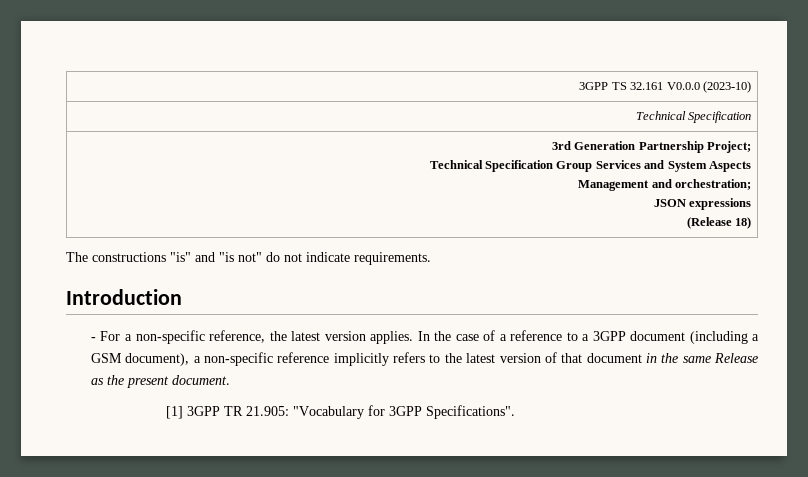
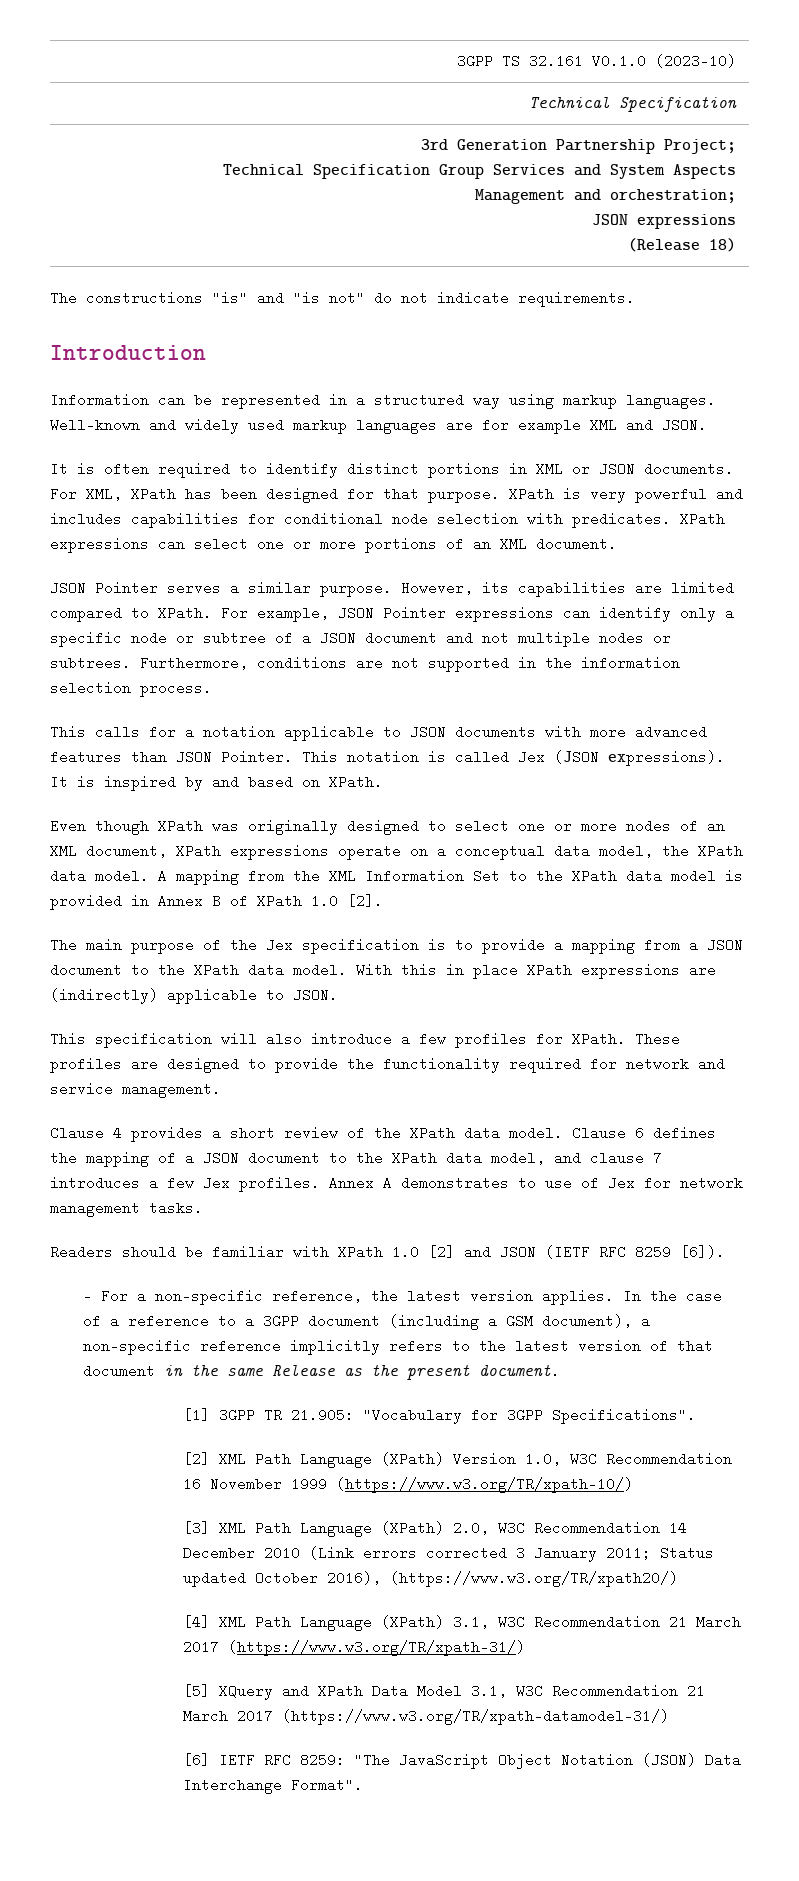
[666,82,700,90] V0.0.0 -> [591,54,646,68] V0.1.0
(182, 297) none -> [50,393,716,409] [50,418,707,434] [50,462,734,478] [50,487,743,503] [50,512,725,528] [50,537,617,553] [50,581,734,597] [50,606,734,622] [50,631,671,647] [50,656,680,672] [50,681,212,697] [50,725,707,741] [50,750,725,766] [50,775,383,791] [50,819,725,835] [50,844,743,860] [50,869,743,885] [50,894,383,910] [50,938,743,954] [50,963,716,979] [50,988,338,1004] [50,1032,680,1048] [50,1057,725,1073] [50,1082,221,1098] [50,1126,716,1142] [50,1151,662,1167] [50,1176,743,1192] [50,1201,203,1217] [50,1245,725,1259] // Information can be represented in a structured way using markup languages. Well-known and widely used markup languages are for example XML and JSON. // It is often required to identify distinct portions in XML or JSON documents. For XML, XPath has been designed for that purpose. XPath is very powerful and includes capabilities for conditional node selection with predicates. XPath expressions can select one or more portions of an XML document. // JSON Pointer serves a similar purpose. However, its capabilities are limited compared to XPath. For example, JSON Pointer expressions can identify only a specific node or subtree of a JSON document and not multiple nodes or subtrees. Furthermore, conditions are not supported in the information selection process. // This calls for a notation applicable to JSON documents with more advanced features than JSON Pointer. This notation is called Jex (JSON expressions). It is inspired by and based on XPath. // Even though XPath was originally designed to select one or more nodes of an XML document, XPath expressions operate on a conceptual data model, the XPath data model. A mapping from the XML Information Set to the XPath data model is provided in Annex B of XPath 1.0 [2]. // The main purpose of the Jex specification is to provide a mapping from a JSON document to the XPath data model. With this in place XPath expressions are (indirectly) applicable to JSON. // This specification will also introduce a few profiles for XPath. These profiles are designed to provide the functionality required for network and service management. // Clause 4 provides a short review of the XPath data model. Clause 6 defines the mapping of a JSON document to the XPath data model, and clause 7 introduces a few Jex profiles. Annex A demonstrates to use of Jex for network management tasks. // Readers should be familiar with XPath 1.0 [2] and JSON (IETF RFC 8259 [6]).
(515, 412) none -> [183,1452,733,1468] [183,1477,634,1493] [183,1521,688,1537] [183,1546,715,1562] [183,1571,679,1587] [183,1615,742,1631] [183,1640,526,1656] [183,1684,706,1700] [183,1709,670,1725] [183,1753,742,1769] [183,1778,364,1794] // [2] XML Path Language (XPath) Version 1.0, W3C Recommendation 16 November 1999 (https://www.w3.org/TR/xpath-10/) // [3] XML Path Language (XPath) 2.0, W3C Recommendation 14 December 2010 (Link errors corrected 3 January 2011; Status updated October 2016), (https://www.w3.org/TR/xpath20/) // [4] XML Path Language (XPath) 3.1, W3C Recommendation 21 March 2017 (https://www.w3.org/TR/xpath-31/) // [5] XQuery and XPath Data Model 3.1, W3C Recommendation 21 March 2017 (https://www.w3.org/TR/xpath-datamodel-31/) // [6] IETF RFC 8259: "The JavaScript Object Notation (JSON) Data Interchange Format".

